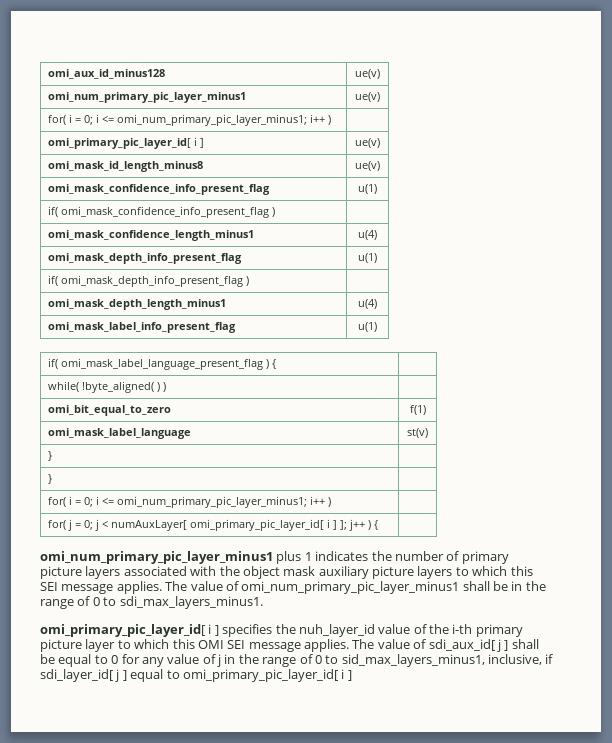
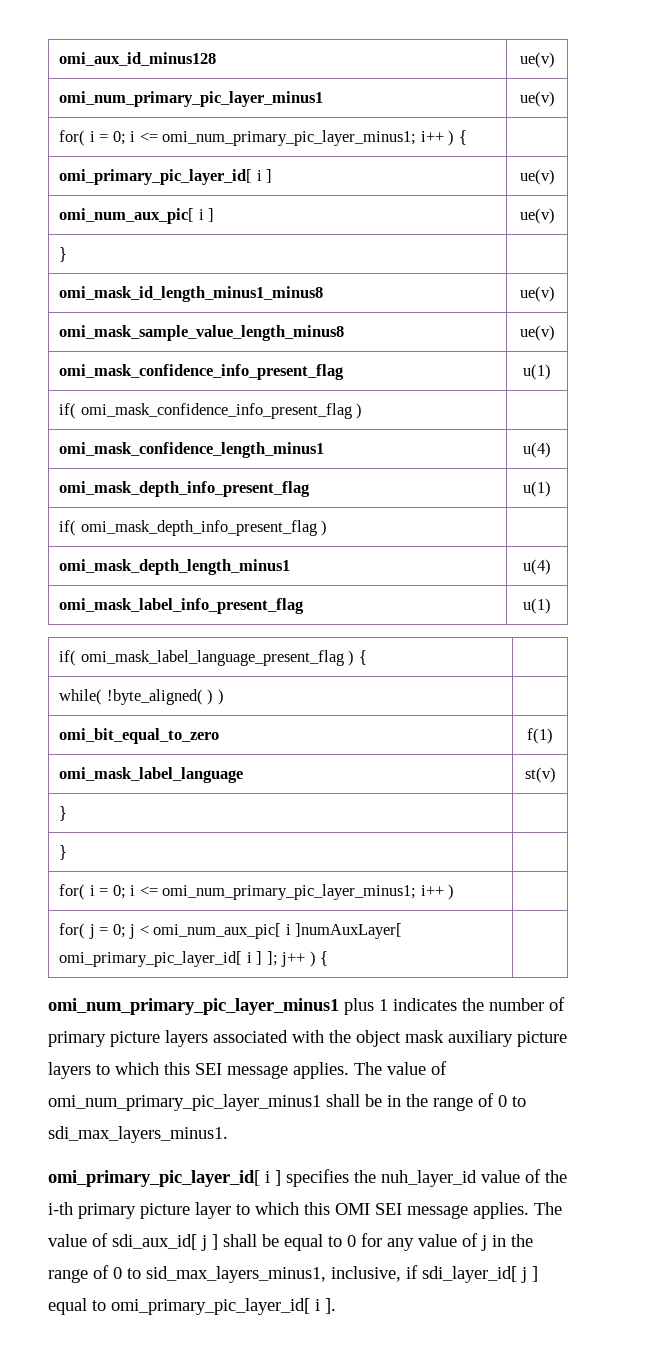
(332, 120) none -> [458,130,467,145] {
[48,161,204,172] omi_mask_id_length_minus8 -> [59,208,215,224] [519,208,555,224] [59,247,68,262] [59,286,324,302] [519,286,555,302] [59,325,345,341] omi_num_aux_pic[ i ] | ue(v) // } | // omi_mask_id_length_minus1_minus8 | ue(v) // omi_mask_sample_value_length_minus8
[111,520,188,531] numAuxLayer[ -> [153,923,403,939] omi_num_aux_pic[ i ]numAuxLayer[
[347,670,352,681] ] -> [325,1298,336,1314] ].

